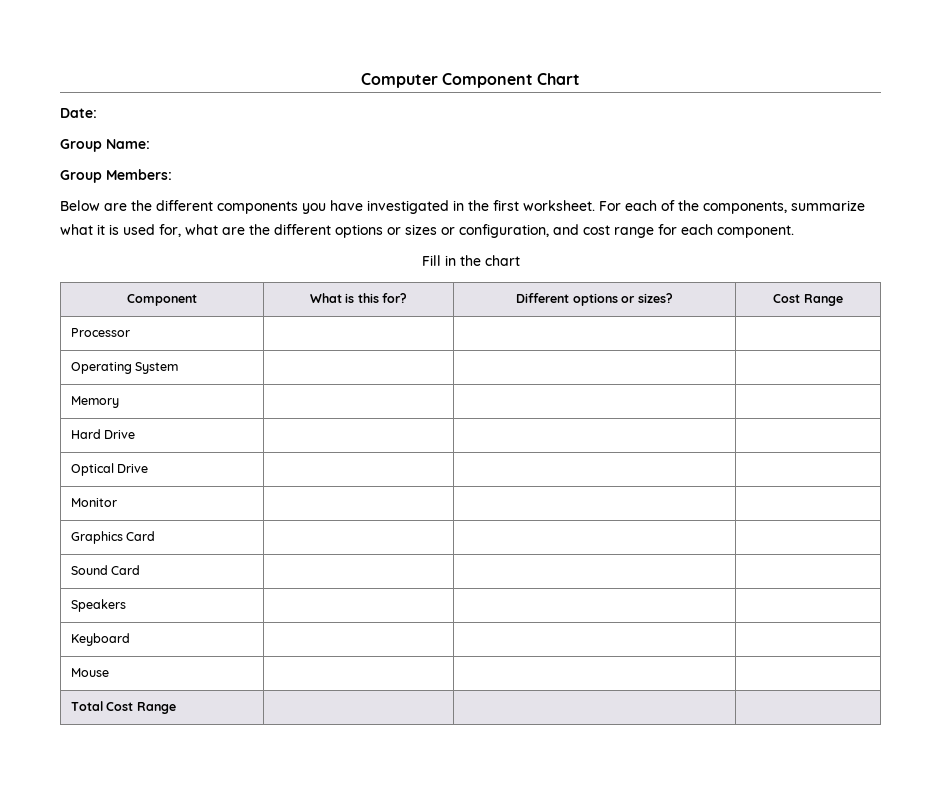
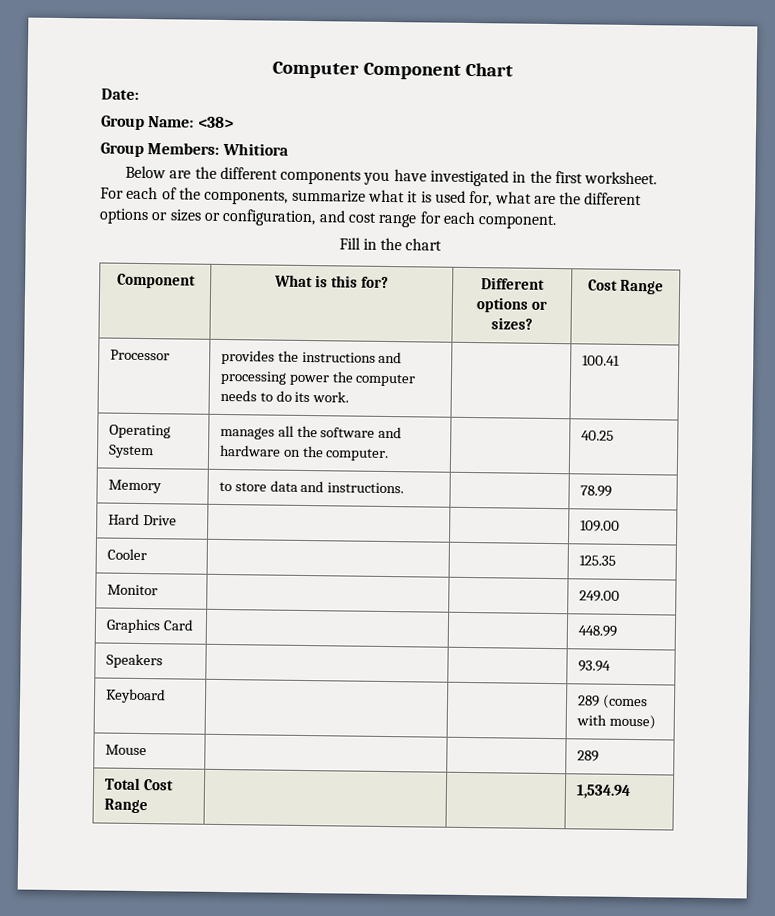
(150, 144) none -> [197,116,234,129] <38>
(172, 174) none -> [221,142,289,156] Whitiora
[70,362,179,374] [70,396,119,408] | | // Operating System | | | // Memory | | | -> [220,349,403,365] [219,370,417,387] [219,389,350,403] [581,355,620,366] [108,424,171,439] [107,444,154,459] [219,425,403,440] [219,444,390,462] [580,430,614,441] [107,479,162,494] [218,480,405,494] [579,485,612,497] provides the instructions and processing power the computer needs to do its work. | | 100.41 // Operating System | manages all the software and hardware on the computer. | | 40.25 // Memory | to store data and instructions. | | 78.99
[70,463,149,476] // Optical Drive | | | -> [579,520,620,532] [106,548,147,561] [578,555,616,566] 109.00 // Cooler | | | 125.35
(117, 502) none -> [578,590,620,602] 249.00
[70,565,141,575] // Sound Card | | | -> [577,625,617,637] 448.99
(126, 605) none -> [577,660,611,672] 93.94
(130, 639) none -> [576,694,648,710] [575,714,656,730] 289 (comes with mouse)
(109, 672) none -> [576,750,599,762] 289
(176, 708) none -> [575,784,631,799] 1,534.94

